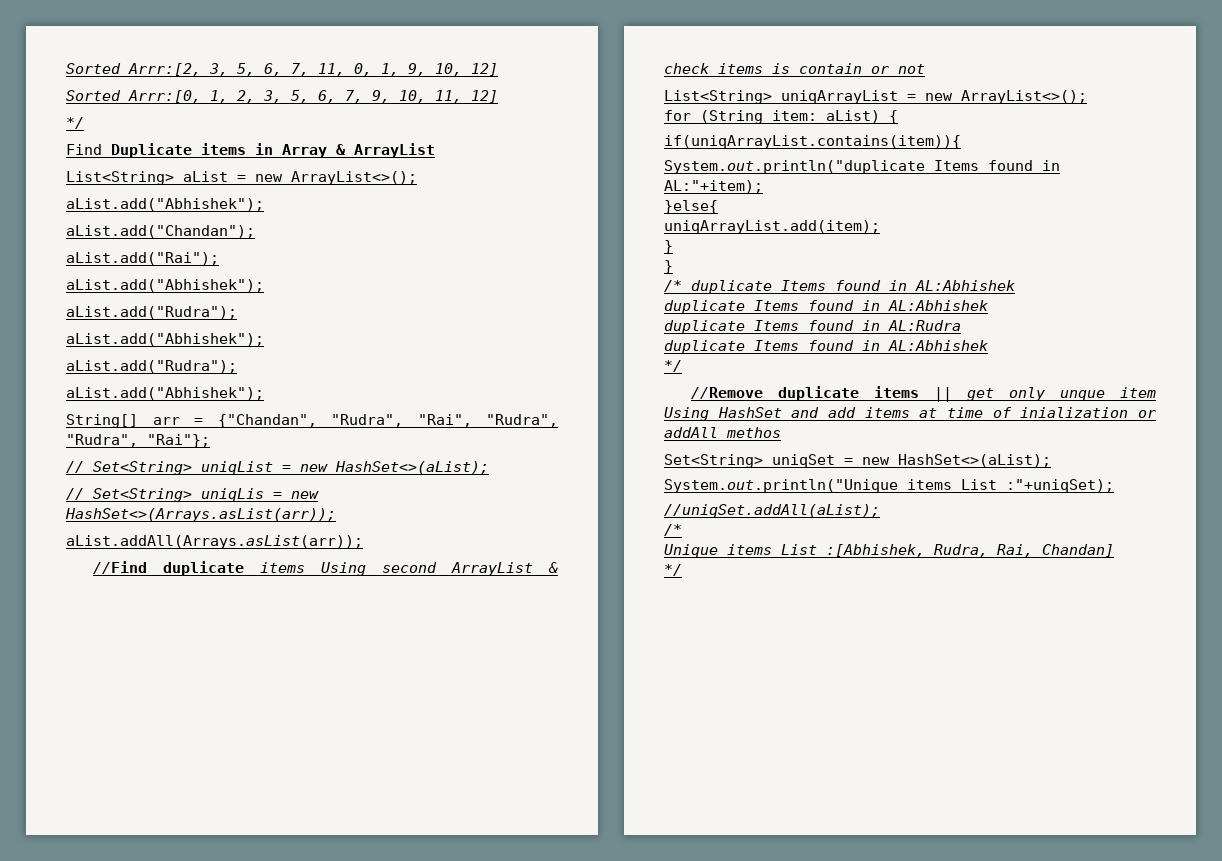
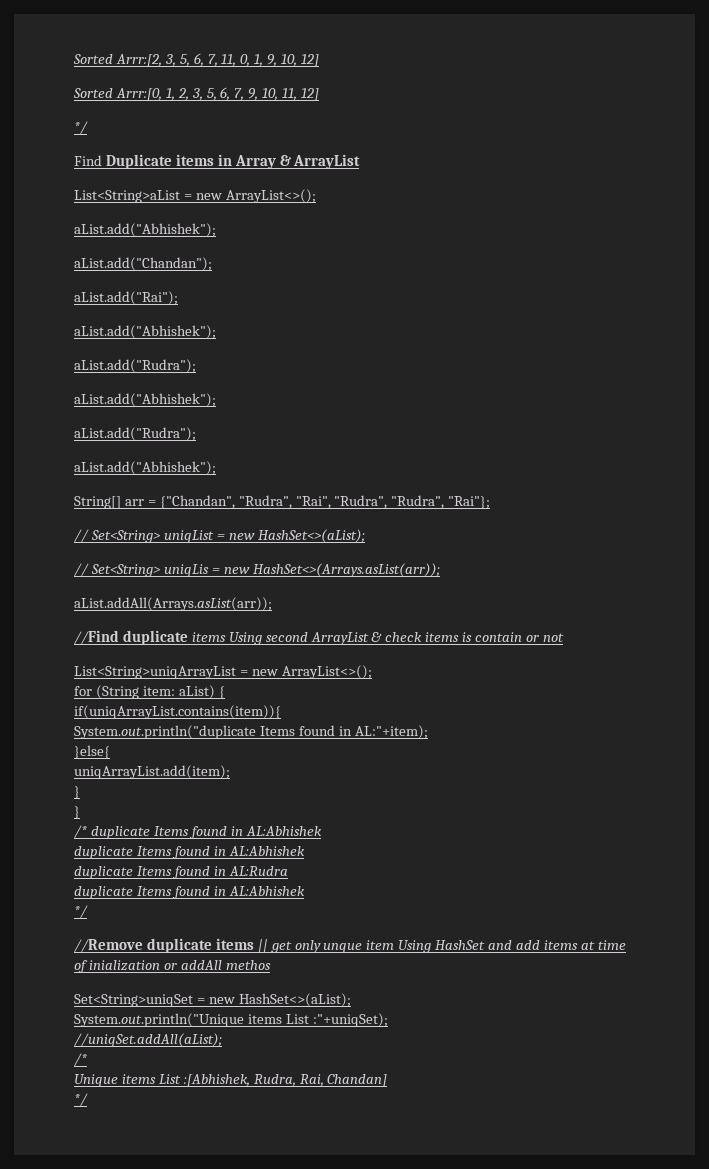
[66,171,228,185] List<String> aList -> [74,190,180,203] List<String>aList
[664,90,898,104] List<String> uniqArrayList -> [74,666,236,679] List<String>uniqArrayList
[664,454,835,468] Set<String> uniqSet -> [74,994,193,1007] Set<String>uniqSet

